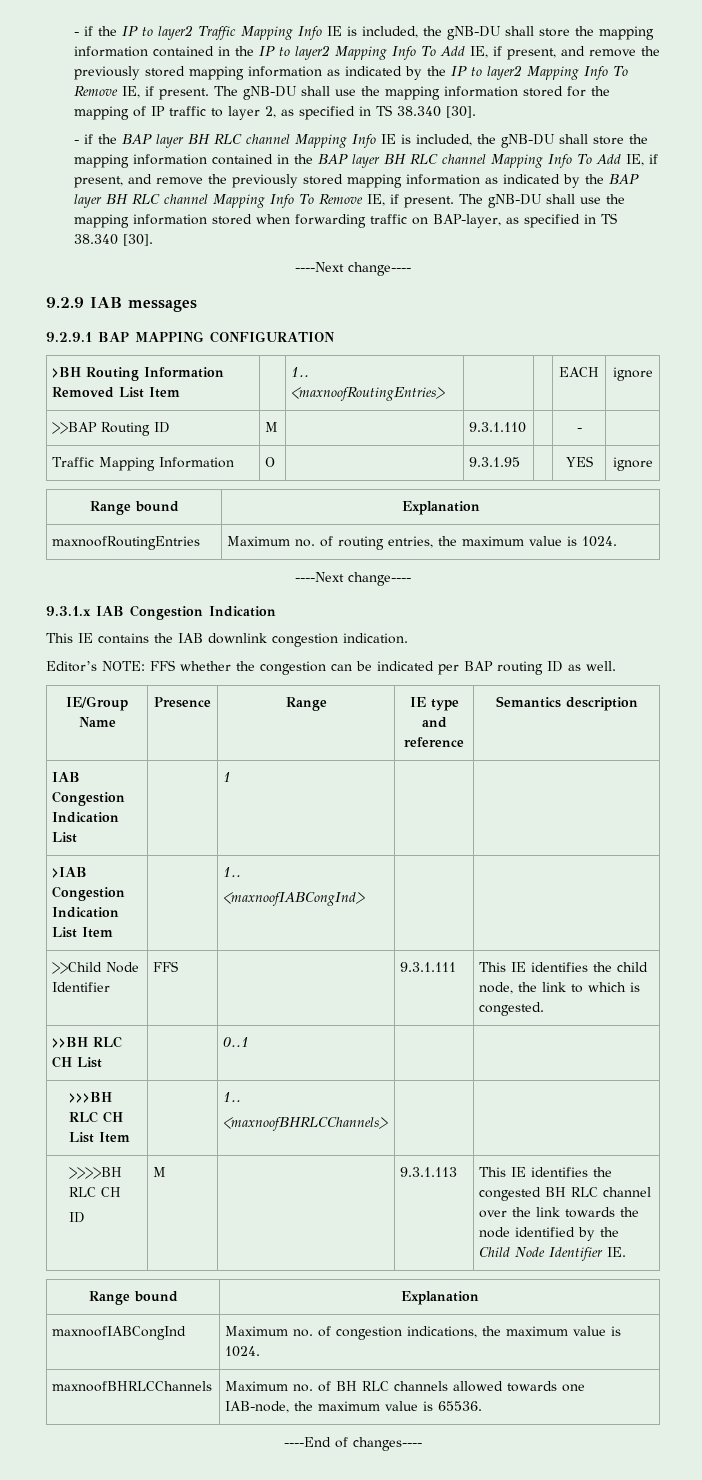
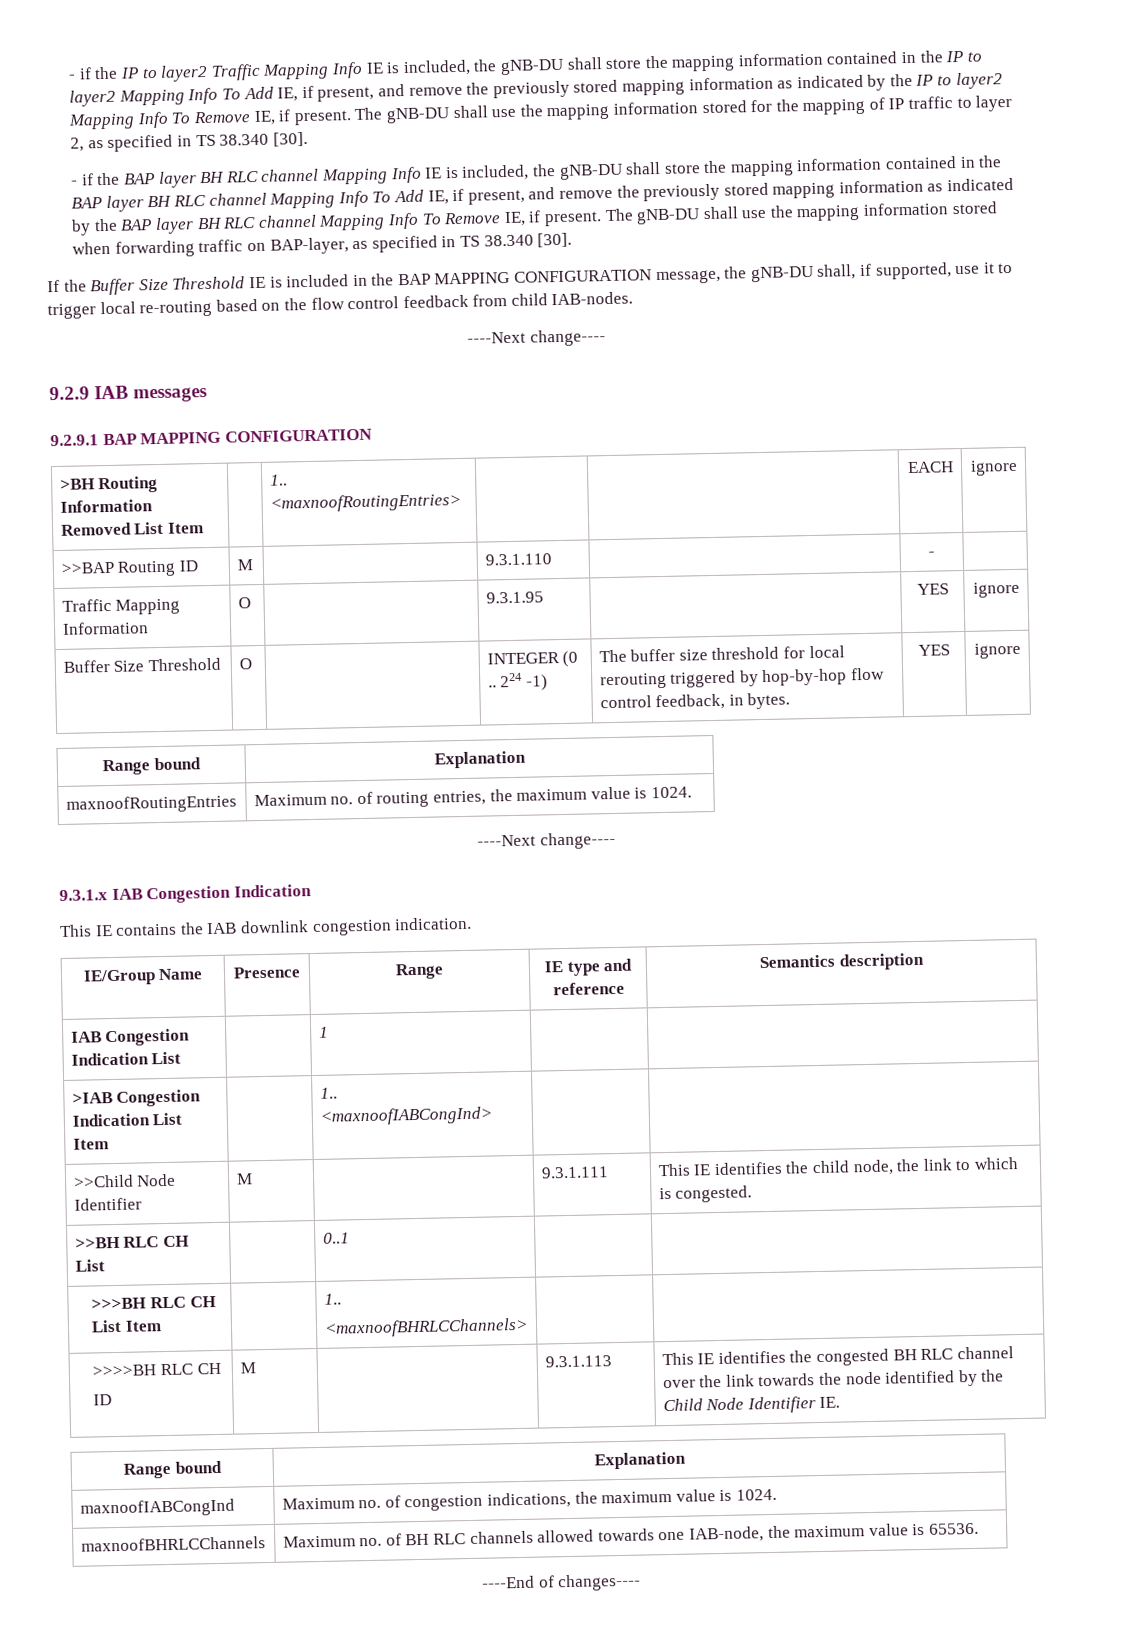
(153, 240) none -> [47,262,1014,296] [47,291,634,320] // If the Buffer Size Threshold IE is included in the BAP MAPPING CONFIGURATION message, the gNB-DU shall, if supported, use it to trigger local re-routing based on the flow control feedback from child IAB-nodes.
(653, 464) none -> [62,657,221,673] [238,658,252,670] [486,650,579,667] [487,672,548,691] [598,645,845,663] [599,667,886,690] [599,692,791,711] [917,644,950,656] [973,642,1021,659] // Buffer Size Threshold | O | | INTEGER (0 .. 224 -1) | The buffer size threshold for local rerouting triggered by hop-by-hop flow control feedback, in bytes. | YES | ignore
[46,660,616,675] // Editor’s NOTE: FFS whether the congestion can be indicated per BAP routing ID as well. -> (473, 923) none
[153,961,179,972] FFS -> [235,1173,253,1185] M

